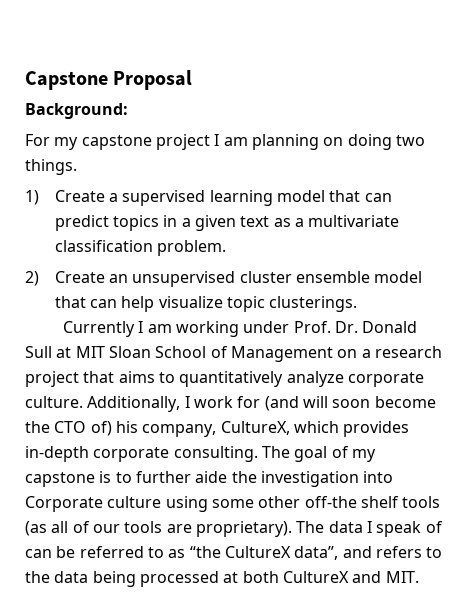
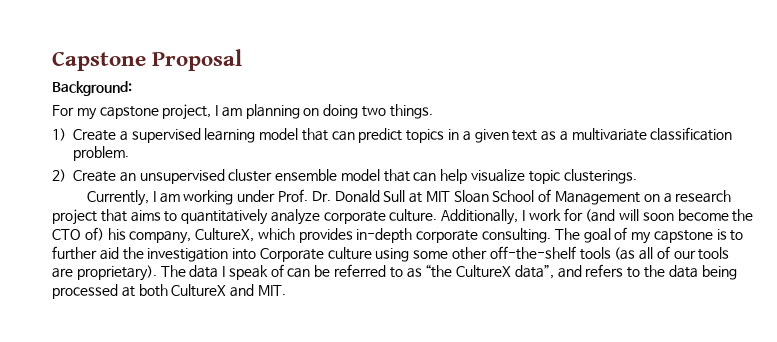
[155,134,210,150] project -> [162,104,212,120] project,
[63,321,136,337] Currently -> [87,190,150,206] Currently,
[195,471,228,483] aide -> [99,247,119,260] aid
[304,496,399,508] off-the shelf -> [489,246,576,260] off-the-shelf

